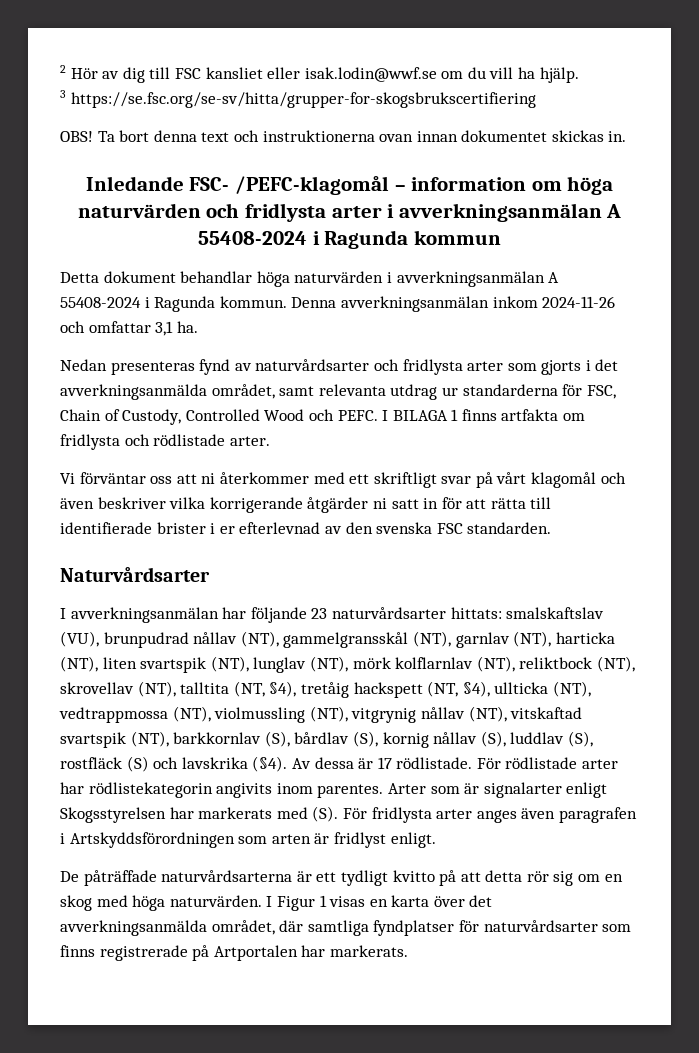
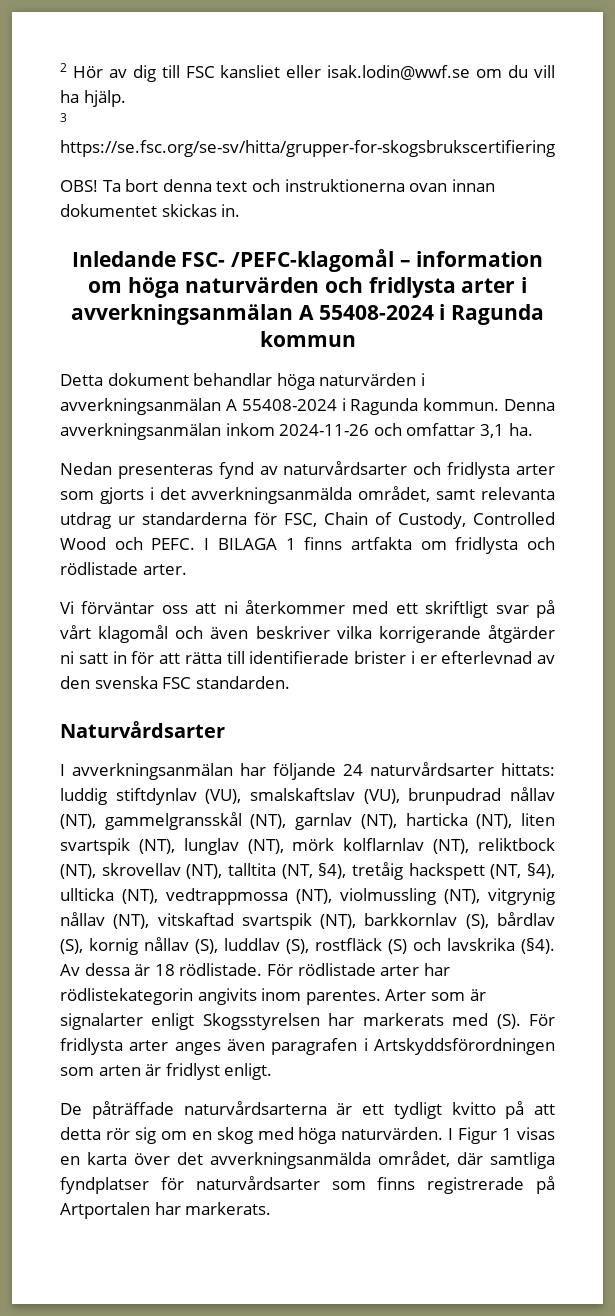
[311,608,328,619] 23 -> [343,764,363,776] 24
(502, 613) none -> [60,788,242,805] luddig stiftdynlav (VU),
[377,757,392,769] 17 -> [154,964,175,976] 18

